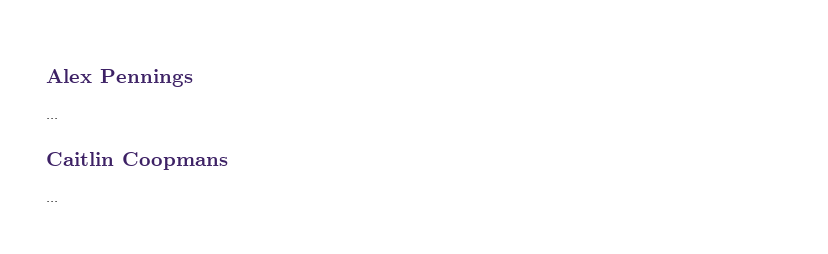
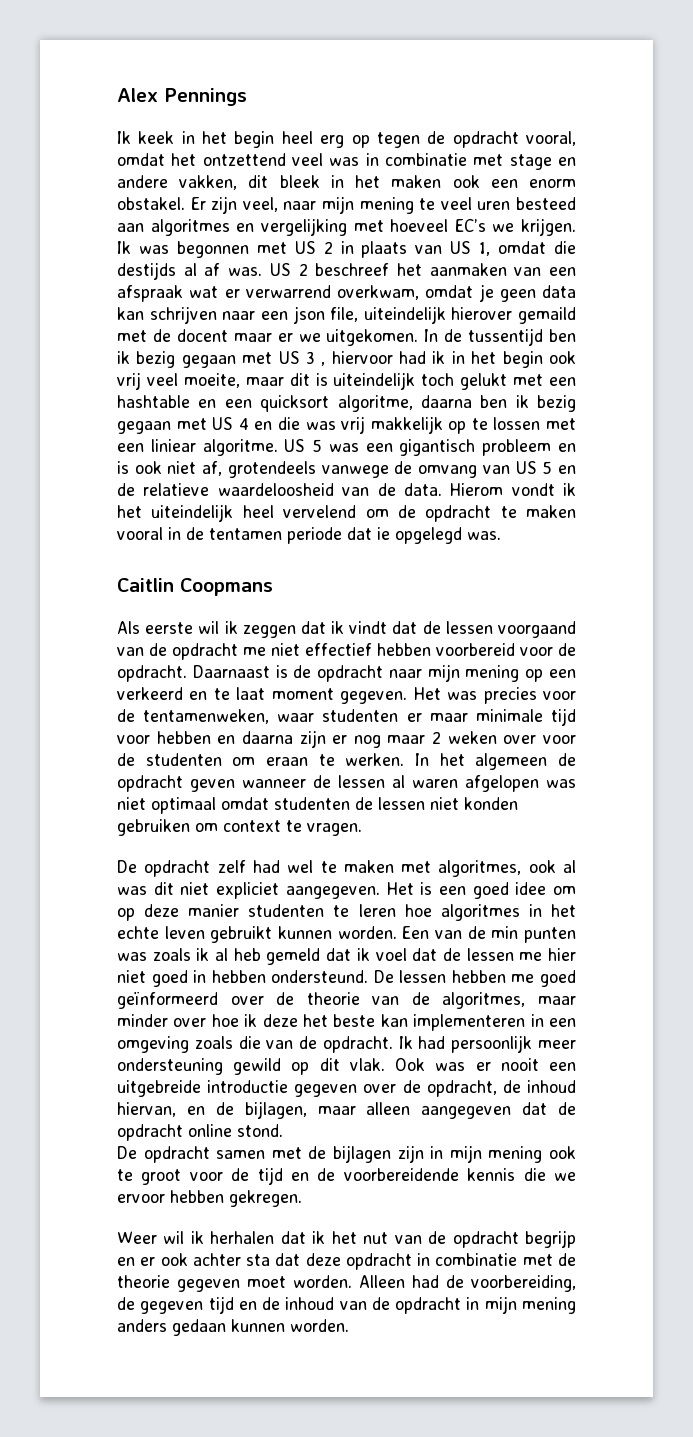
[46,118,58,119] [46,152,228,170] [46,201,58,202] ... // Caitlin Coopmans // ... -> [117,131,576,148] [117,153,576,170] [117,175,576,190] [117,196,576,214] [117,218,576,236] [117,241,576,258] [117,262,576,280] [117,284,576,302] [117,306,576,324] [117,328,576,346] [117,351,576,368] [117,372,576,390] [117,395,576,412] [117,416,576,434] [117,439,576,456] [117,461,577,478] [117,483,576,496] [117,504,576,522] [117,527,501,544] [117,578,273,596] [117,621,576,638] [117,643,576,660] [117,664,576,682] [117,687,576,704] [117,708,577,726] [117,730,576,748] [117,753,576,770] [117,775,576,792] [117,797,518,814] [117,819,362,836] [117,860,577,877] [117,882,576,899] [117,904,576,921] [117,926,576,943] [117,948,576,965] [117,970,576,987] [117,992,576,1009] [117,1014,576,1031] [117,1035,576,1053] [117,1058,576,1075] [117,1080,577,1097] [117,1101,576,1119] [117,1124,283,1141] [117,1145,577,1163] [117,1167,576,1185] [117,1190,302,1207] [117,1230,576,1248] [117,1253,576,1270] [117,1275,576,1292] [117,1296,576,1314] [117,1319,349,1336] Ik keek in het begin heel erg op tegen de opdracht vooral, omdat het ontzettend veel was in combinatie met stage en andere vakken, dit bleek in het maken ook een enorm obstakel. Er zijn veel, naar mijn mening te veel uren besteed aan algoritmes en vergelijking met hoeveel EC’s we krijgen. Ik was begonnen met US 2 in plaats van US 1, omdat die destijds al af was. US 2 beschreef het aanmaken van een afspraak wat er verwarrend overkwam, omdat je geen data kan schrijven naar een json file, uiteindelijk hierover gemaild met de docent maar er we uitgekomen. In de tussentijd ben ik bezig gegaan met US 3 , hiervoor had ik in het begin ook vrij veel moeite, maar dit is uiteindelijk toch gelukt met een hashtable en een quicksort algoritme, daarna ben ik bezig gegaan met US 4 en die was vrij makkelijk op te lossen met een liniear algoritme. US 5 was een gigantisch probleem en is ook niet af, grotendeels vanwege de omvang van US 5 en de relatieve waardeloosheid van de data. Hierom vondt ik het uiteindelijk heel vervelend om de opdracht te maken vooral in de tentamen periode dat ie opgelegd was. // Caitlin Coopmans // Als eerste wil ik zeggen dat ik vindt dat de lessen voorgaand van de opdracht me niet effectief hebben voorbereid voor de opdracht. Daarnaast is de opdracht naar mijn mening op een verkeerd en te laat moment gegeven. Het was precies voor de tentamenweken, waar studenten er maar minimale tijd voor hebben en daarna zijn er nog maar 2 weken over voor de studenten om eraan te werken. In het algemeen de opdracht geven wanneer de lessen al waren afgelopen was niet optimaal omdat studenten de lessen niet konden gebruiken om context te vragen. // De opdracht zelf had wel te maken met algoritmes, ook al was dit niet expliciet aangegeven. Het is een goed idee om op deze manier studenten te leren hoe algoritmes in het echte leven gebruikt kunnen worden. Een van de min punten was zoals ik al heb gemeld dat ik voel dat de lessen me hier niet goed in hebben ondersteund. De lessen hebben me goed geïnformeerd over de theorie van de algoritmes, maar minder over hoe ik deze het beste kan implementeren in een omgeving zoals die van de opdracht. Ik had persoonlijk meer ondersteuning gewild op dit vlak. Ook was er nooit een uitgebreide introductie gegeven over de opdracht, de inhoud hiervan, en de bijlagen, maar alleen aangegeven dat de opdracht online stond. // De opdracht samen met de bijlagen zijn in mijn mening ook te groot voor de tijd en de voorbereidende kennis die we ervoor hebben gekregen. // Weer wil ik herhalen dat ik het nut van de opdracht begrijp en er ook achter sta dat deze opdracht in combinatie met de theorie gegeven moet worden. Alleen had de voorbereiding, de gegeven tijd en de inhoud van de opdracht in mijn mening anders gedaan kunnen worden.

